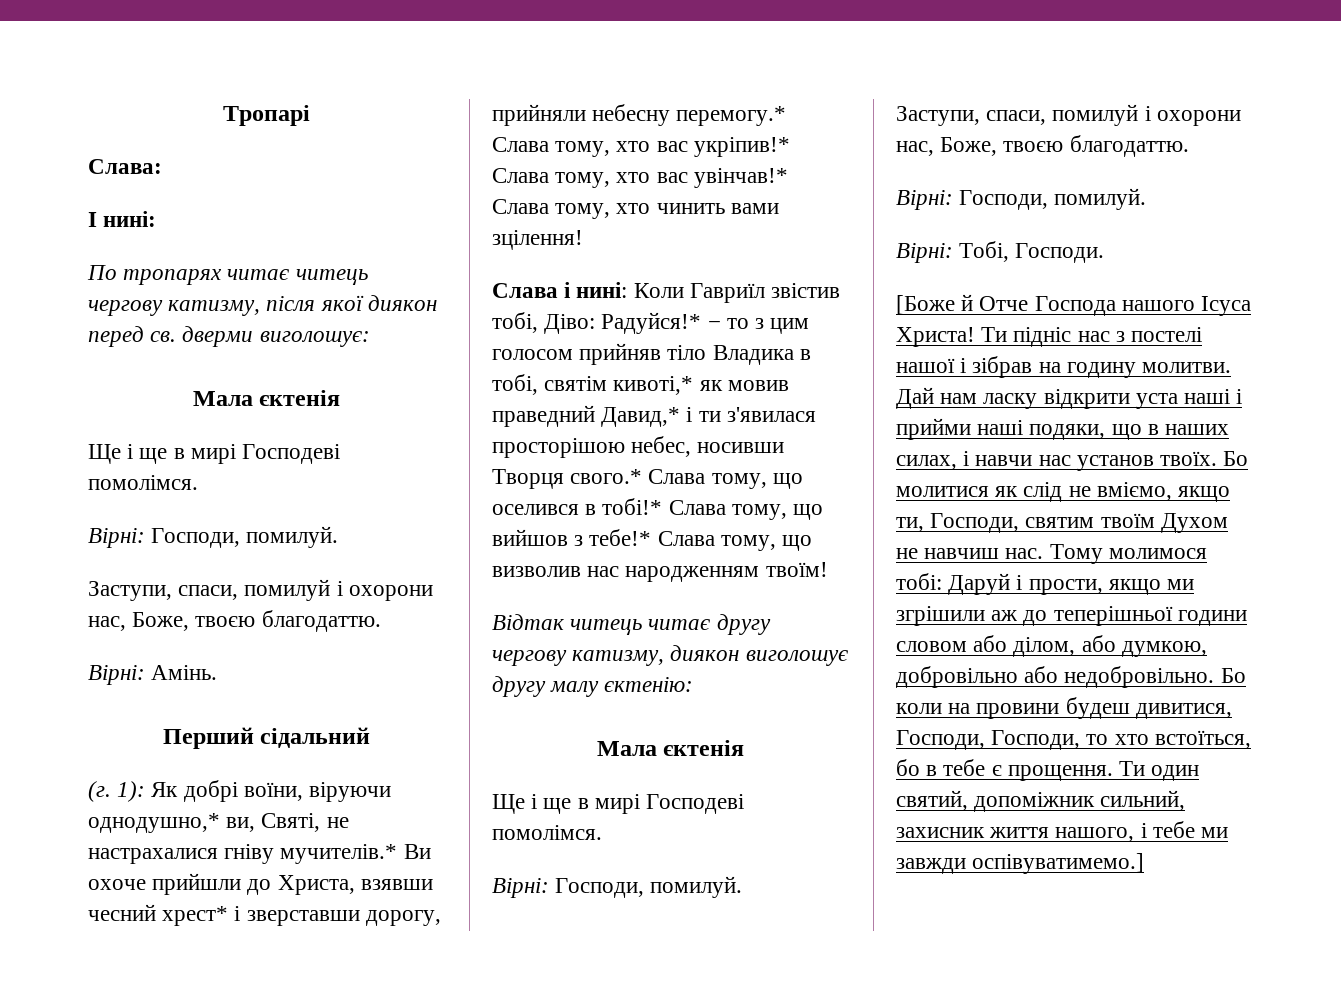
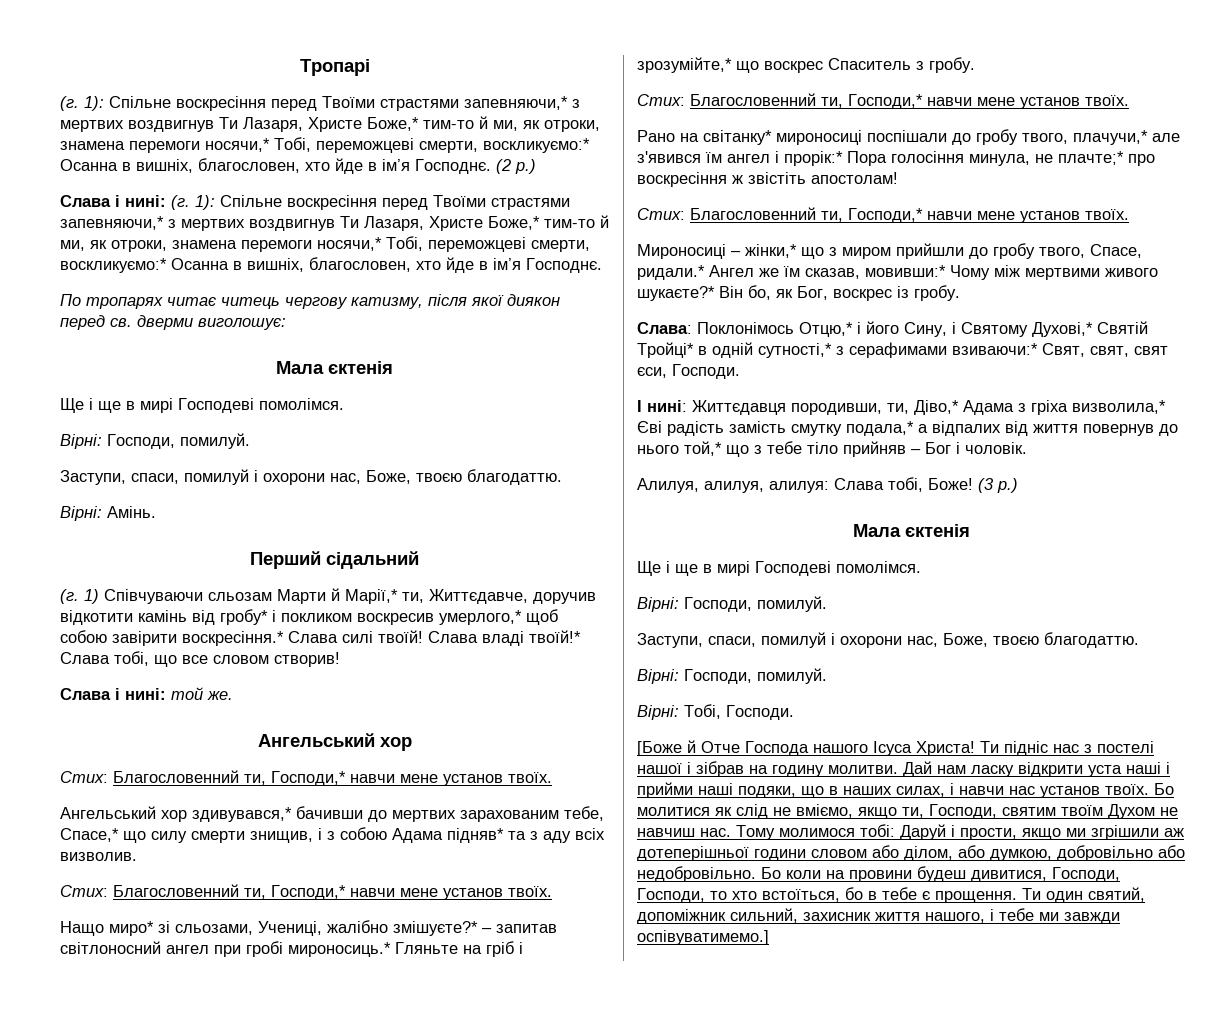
[88,159,162,174] [88,211,157,227] Слава: // І нині: -> [60,96,580,111] [60,116,600,132] [60,137,590,153] [60,158,536,174] [60,195,570,210] [60,215,609,231] [60,236,590,252] [60,257,602,273] (г. 1): Спільне воскресіння перед Твоїми страстями запевняючи,* з мертвих воздвигнув Ти Лазаря, Христе Боже,* тим-то й ми, як отроки, знамена перемоги носячи,* Тобі, переможцеві смерти, воскликуємо:* Осанна в вишніх, благословен, хто йде в ім’я Господнє. (2 р.) // Слава і нині: (г. 1): Спільне воскресіння перед Твоїми страстями запевняючи,* з мертвих воздвигнув Ти Лазаря, Христе Боже,* тим-то й ми, як отроки, знамена перемоги носячи,* Тобі, переможцеві смерти, воскликуємо:* Осанна в вишніх, благословен, хто йде в ім’я Господнє.
[117,780,392,802] [88,813,349,833] [88,844,431,864] [88,873,433,895] [88,904,441,926] [492,104,787,126] [492,137,790,157] [492,168,788,188] [492,199,779,219] [492,230,583,250] [492,282,841,303] [492,312,810,334] [492,343,811,365] [492,374,789,395] [492,405,816,427] [492,436,785,458] [492,469,803,489] [492,498,824,520] [492,529,813,551] [492,562,828,582] [492,614,771,635] [492,645,848,666] [492,676,694,697] 1): Як добрі воїни, віруючи однодушно,* ви, Святі, не настрахалися гніву мучителів.* Ви охоче прийшли до Христа, взявши чесний хрест* і зверставши дорогу, прийняли небесну перемогу.* Слава тому, хто вас укріпив!* Слава тому, хто вас увінчав!* Слава тому, хто чинить вами зцілення! // Слава і нині: Коли Гавриїл звістив тобі, Діво: Радуйся!* − то з цим голосом прийняв тіло Владика в тобі, святім кивоті,* як мовив праведний Давид,* і ти з'явилася просторішою небес, носивши Творця свого.* Слава тому, що оселився в тобі!* Слава тому, що вийшов з тебе!* Слава тому, що визволив нас народженням твоїм! // Відтак читець читає другу чергову катизму, диякон виголошує другу малу єктенію: -> [84,588,596,604] [60,609,558,625] [60,630,581,646] [60,651,340,667] [60,687,233,700] [257,733,412,751] [60,770,552,786] [60,806,604,822] [60,827,605,843] [60,852,137,861] [60,884,552,900] [60,920,557,936] [60,941,523,957] [637,57,975,73] [637,93,1129,109] [637,129,1180,145] [637,151,1155,166] [637,172,898,187] [637,207,1129,223] [637,243,1142,259] [637,265,1158,280] [637,285,960,301] [637,321,1148,337] [637,342,1168,358] [637,364,740,379] [637,400,1166,415] [637,421,1178,436] [637,441,1027,457] [637,477,1018,493] 1) Співчуваючи сльозам Марти й Марії,* ти, Життєдавче, доручив відкотити камінь від гробу* і покликом воскресив умерлого,* щоб собою завірити воскресіння.* Слава силі твоїй! Слава владі твоїй!* Слава тобі, що все словом створив! // Слава і нині: той же. // Ангельський хор // Стих: Благословенний ти, Господи,* навчи мене установ твоїх. // Ангельський хор здивувався,* бачивши до мертвих зарахованим тебе, Спасе,* що силу смерти знищив, і з собою Адама підняв* та з аду всіх визволив. // Стих: Благословенний ти, Господи,* навчи мене установ твоїх. // Нащо миро* зі сльозами, Учениці, жалібно змішуєте?* – запитав світлоносний ангел при гробі мироносиць.* Гляньте на гріб і зрозумійте,* що воскрес Спаситель з гробу. // Стих: Благословенний ти, Господи,* навчи мене установ твоїх. // Рано на світанку* мироносиці поспішали до гробу твого, плачучи,* але з'явився їм ангел і прорік:* Пора голосіння минула, не плачте;* про воскресіння ж звістіть апостолам! // Стих: Благословенний ти, Господи,* навчи мене установ твоїх. // Мироносиці – жінки,* що з миром прийшли до гробу твого, Спасе, ридали.* Ангел же їм сказав, мовивши:* Чому між мертвими живого шукаєте?* Він бо, як Бог, воскрес із гробу. // Слава: Поклонімось Отцю,* і його Сину, і Святому Духові,* Святій Тройці* в одній сутності,* з серафимами взиваючи:* Свят, свят, свят єси, Господи. // І нині: Життєдавця породивши, ти, Діво,* Адама з гріха визволила,* Єві радість замість смутку подала,* а відпалих від життя повернув до нього той,* що з тебе тіло прийняв – Бог і чоловік. // Алилуя, алилуя, алилуя: Слава тобі, Боже! (3 р.)
[1023,606,1173,626] до теперішньої -> [637,846,749,861] дотеперішньої

